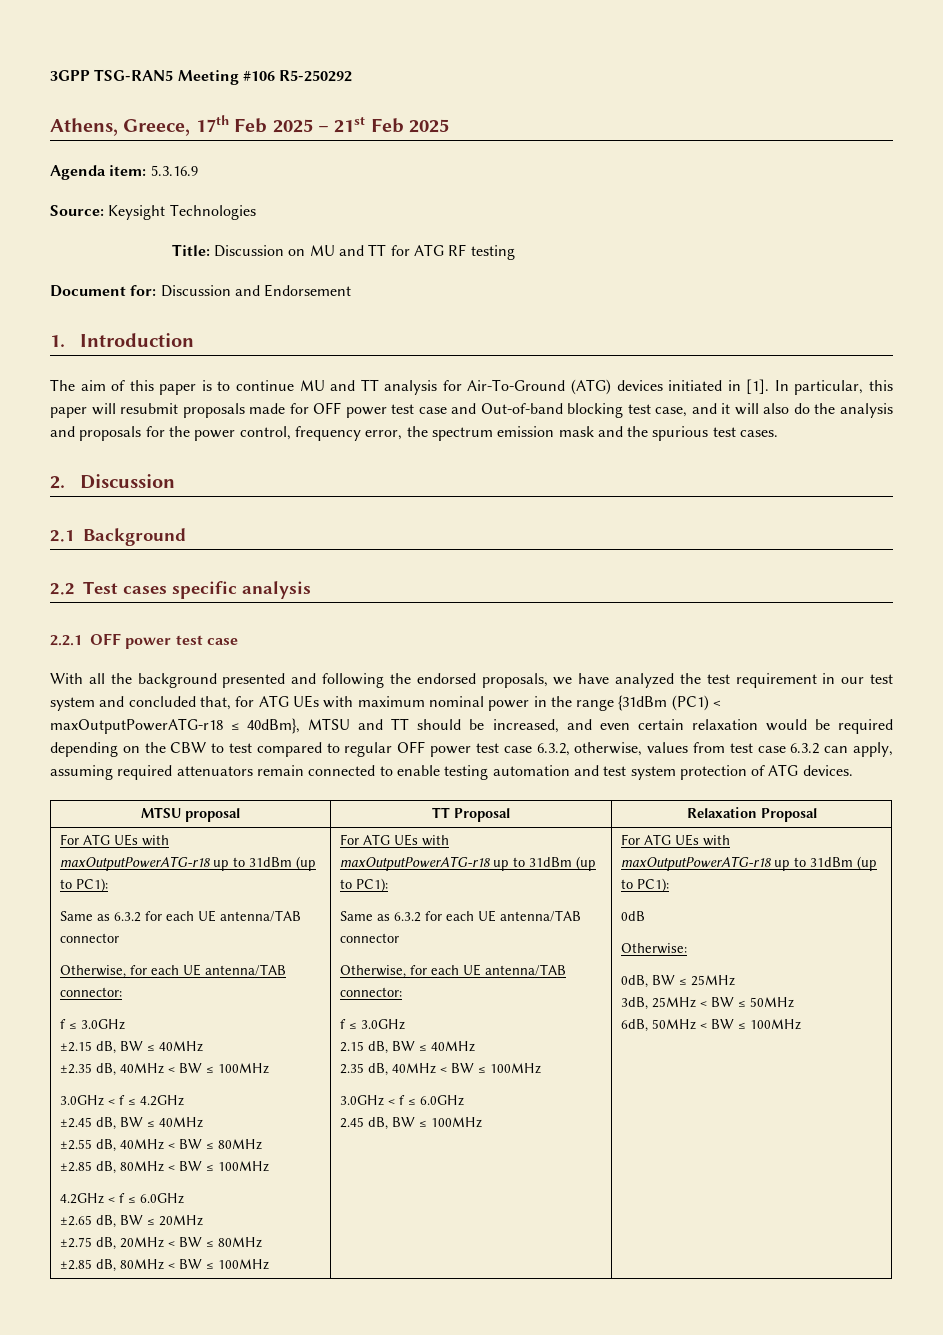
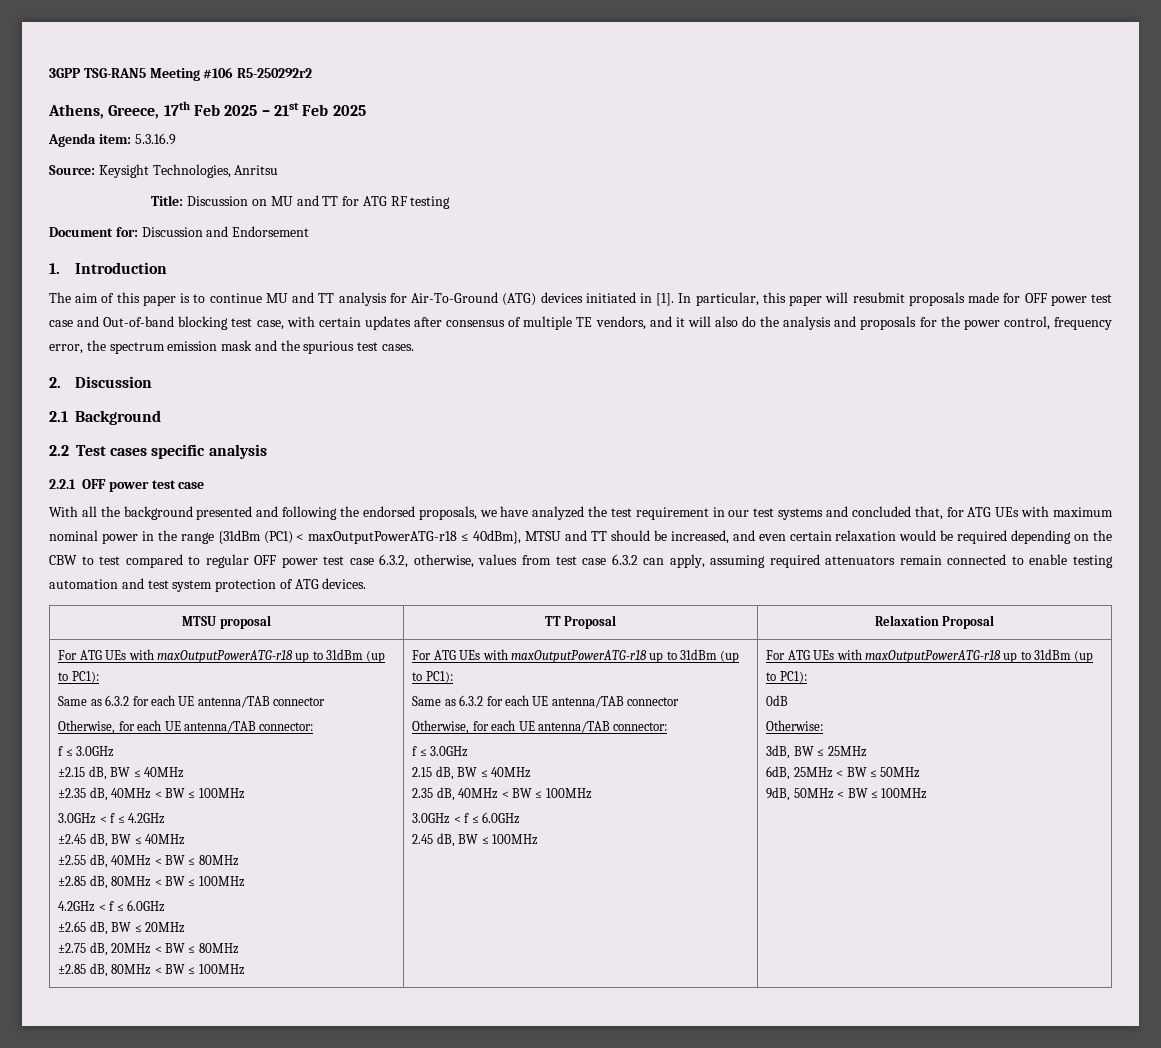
[279,70,353,82] R5-250292 -> [237,68,313,78] R5-250292r2
[169,204,256,220] Technologies -> [152,164,279,178] Technologies, Anritsu
(688, 412) none -> [286,316,646,330] with certain updates after consensus of multiple TE vendors,
[50,697,95,711] system -> [778,508,824,520] systems
[621,975,649,988] 0dB, -> [766,745,791,759] 3dB,
[621,997,649,1010] 3dB, -> [766,766,791,780] 6dB,
[621,1019,649,1032] 6dB, -> [766,787,791,801] 9dB,

